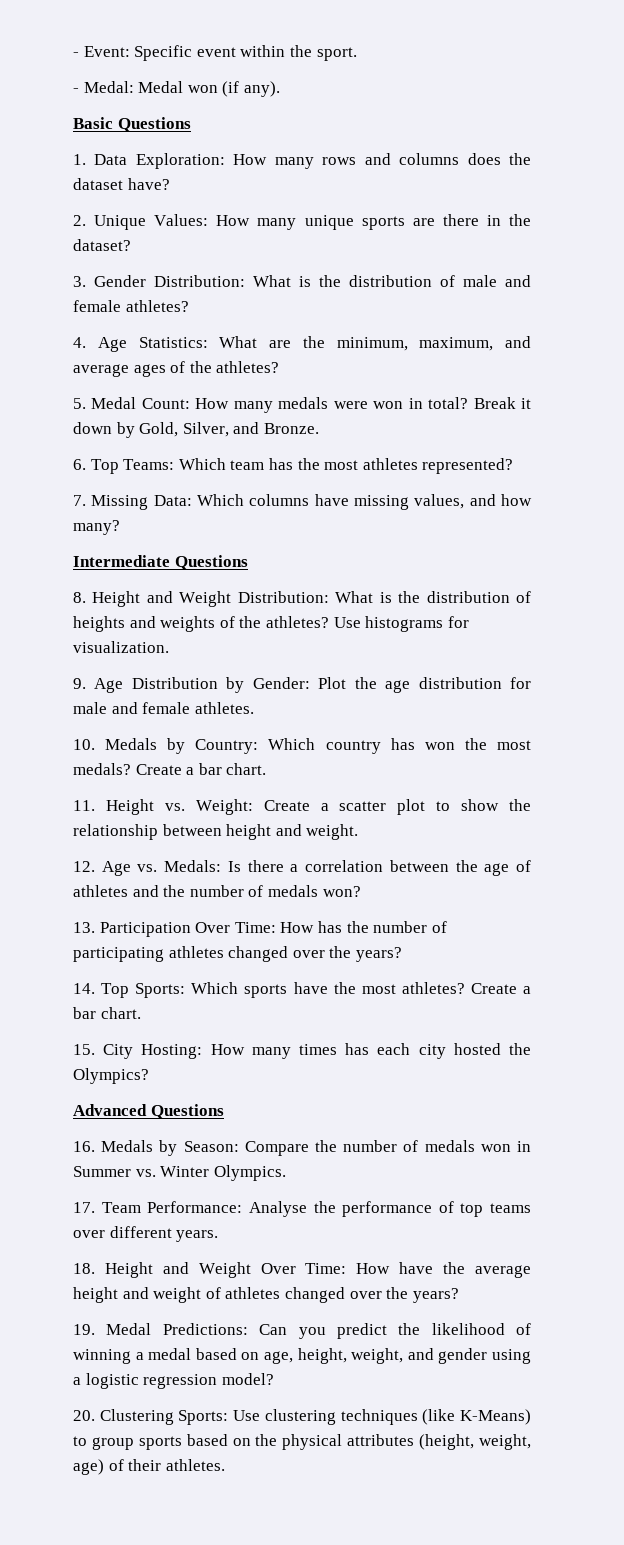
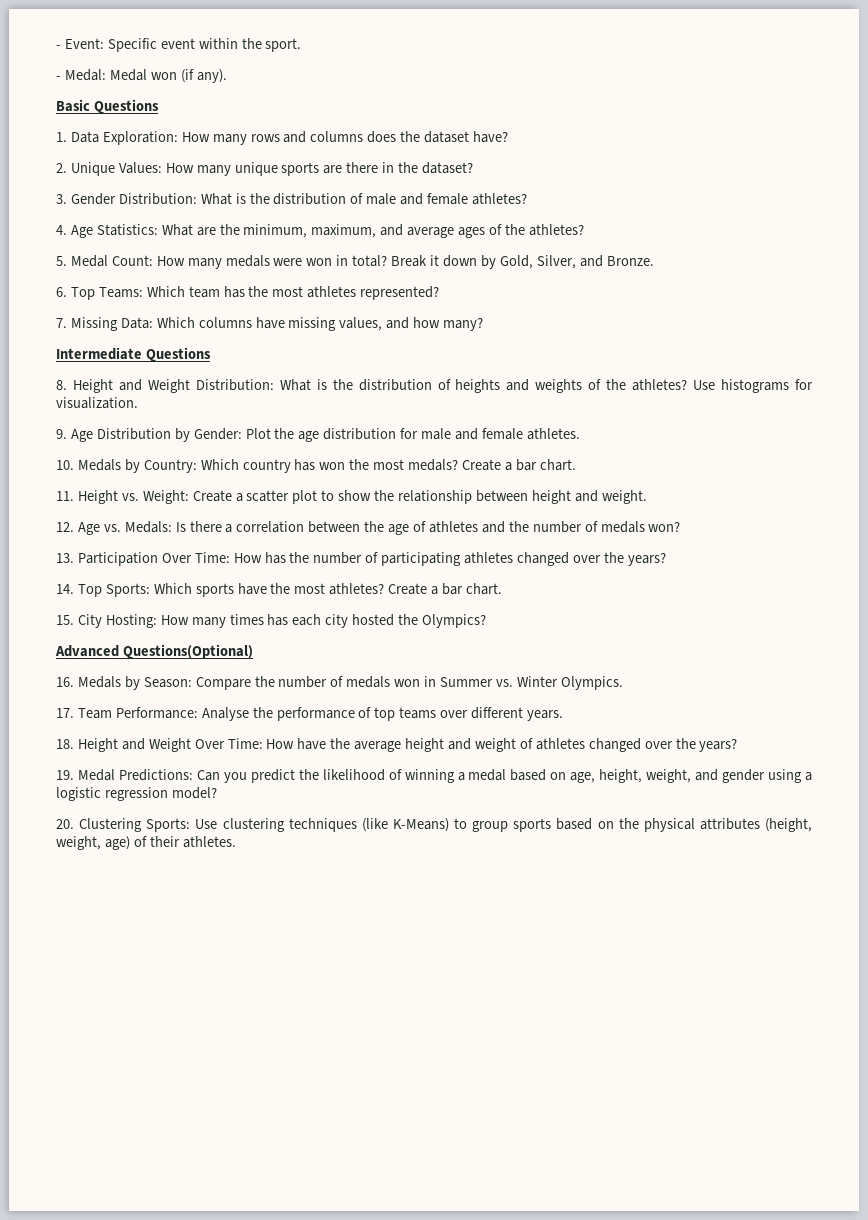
[150,1104,224,1119] Questions -> [122,644,253,659] Questions(Optional)

